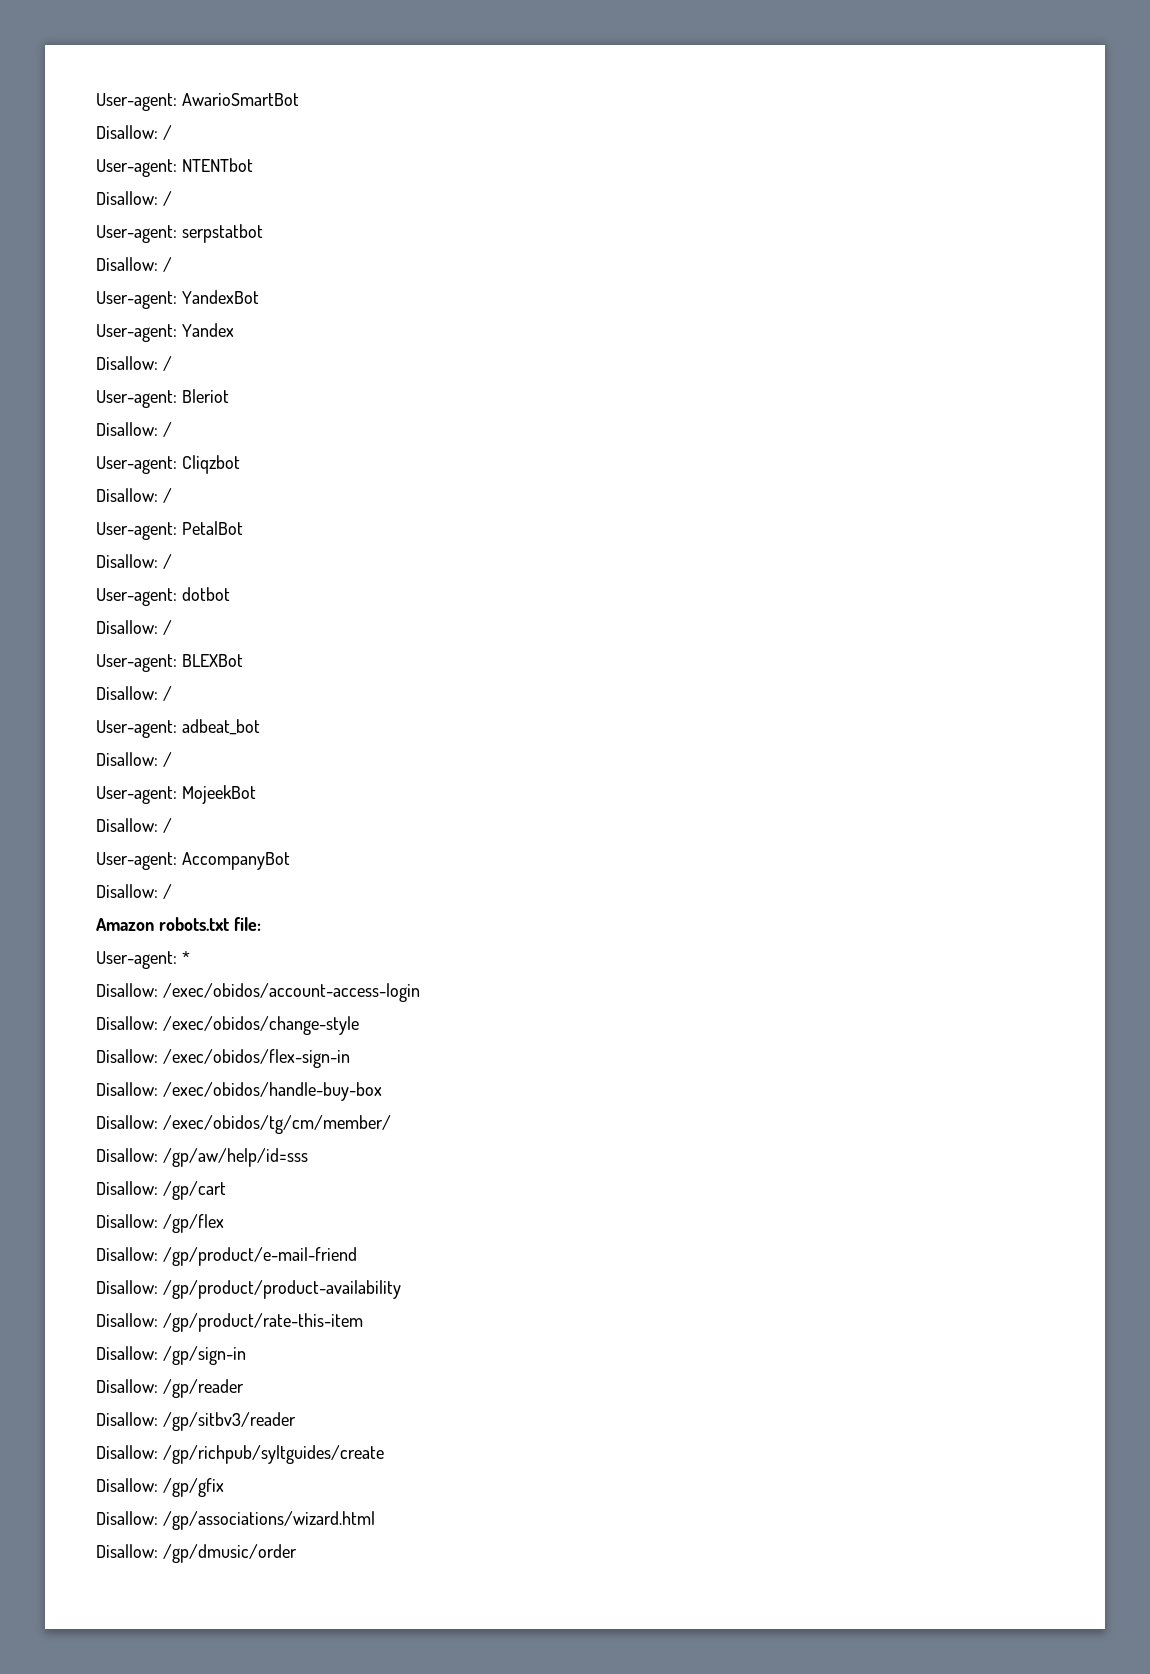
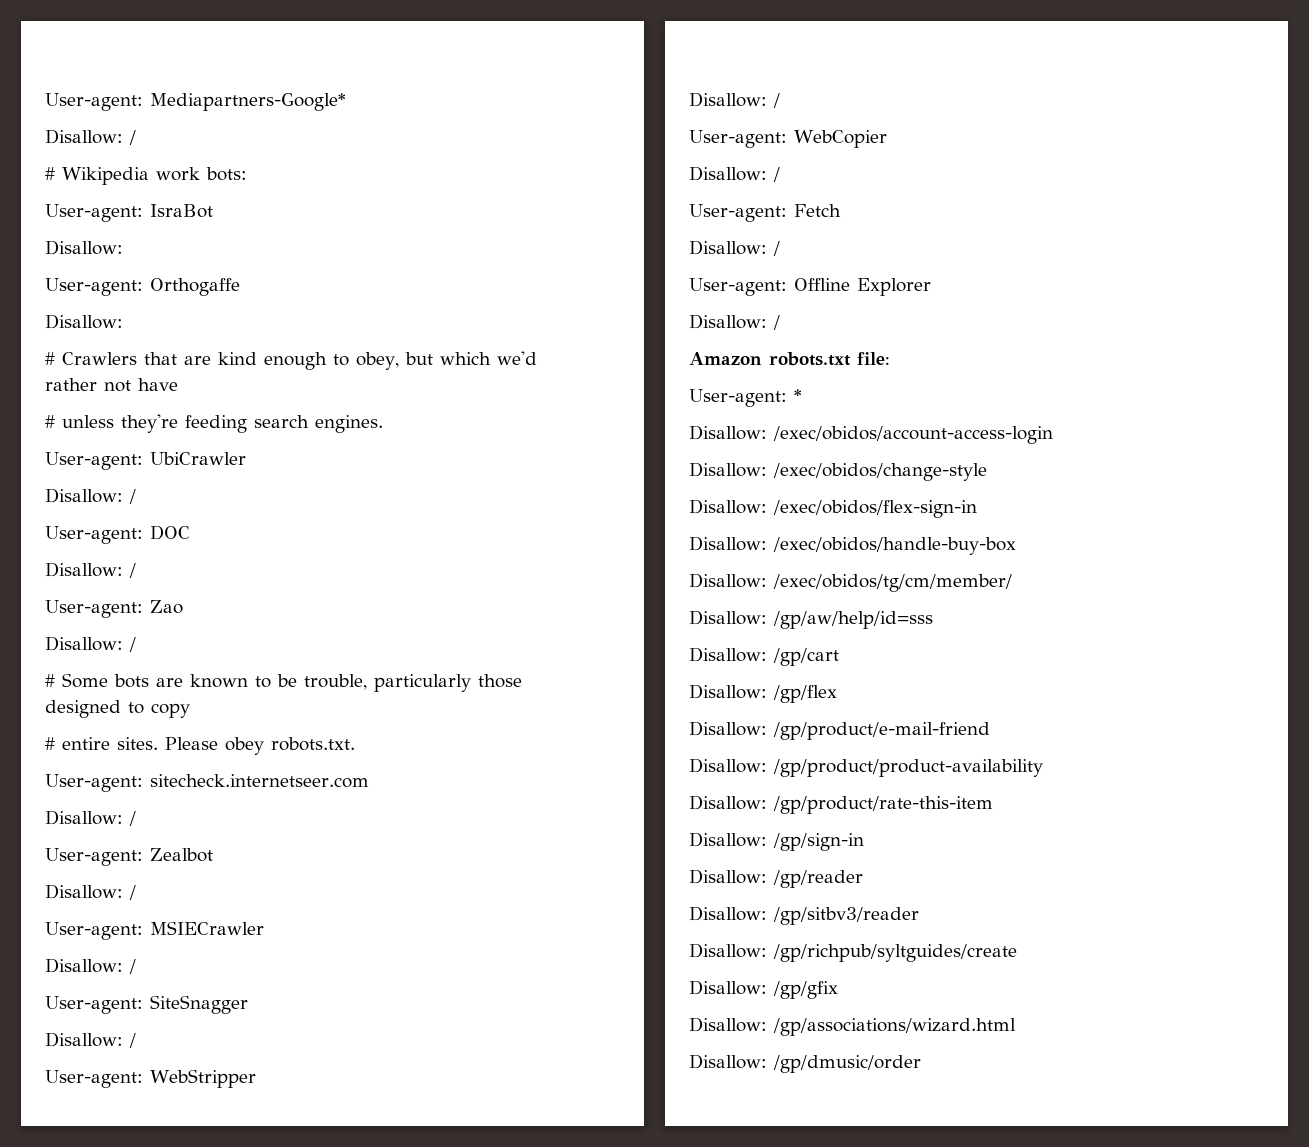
[96,93,299,111] [96,125,172,140] [96,158,253,177] [96,191,172,206] [96,224,263,243] [96,257,172,272] [96,290,259,309] [96,323,234,342] [96,356,172,371] [96,389,229,408] [96,422,172,437] [96,455,240,474] [96,488,172,503] [96,521,243,540] [96,554,172,569] [96,587,230,606] [96,620,172,635] [96,654,243,672] [96,686,172,701] [96,719,260,738] [96,752,172,767] [96,785,256,804] [96,818,172,833] [96,852,290,870] User-agent: AwarioSmartBot // Disallow: / // User-agent: NTENTbot // Disallow: / // User-agent: serpstatbot // Disallow: / // User-agent: YandexBot // User-agent: Yandex // Disallow: / // User-agent: Bleriot // Disallow: / // User-agent: Cliqzbot // Disallow: / // User-agent: PetalBot // Disallow: / // User-agent: dotbot // Disallow: / // User-agent: BLEXBot // Disallow: / // User-agent: adbeat_bot // Disallow: / // User-agent: MojeekBot // Disallow: / // User-agent: AccompanyBot -> [45,93,346,111] [45,129,136,145] [45,167,247,185] [45,204,213,222] [45,240,123,255] [45,278,240,296] [45,314,123,329] [45,351,537,370] [45,378,178,392] [45,414,383,433] [45,452,246,470] [45,488,136,504] [45,525,190,544] [45,562,136,578] [45,600,183,618] [45,636,136,652] [45,673,522,692] [45,700,190,718] [45,737,355,755] [45,774,369,792] [45,810,136,826] [45,848,213,866] [45,884,136,900] [45,921,264,940] [45,958,136,974] [45,995,248,1014] [45,1032,136,1048] [45,1069,256,1088] [689,92,780,108] [689,130,887,148] [689,166,780,182] [689,204,841,222] [689,240,780,256] [689,278,931,296] User-agent: Mediapartners-Google* // Disallow: / // # Wikipedia work bots: // User-agent: IsraBot // Disallow: // User-agent: Orthogaffe // Disallow: // # Crawlers that are kind enough to obey, but which we'd rather not have // # unless they're feeding search engines. // User-agent: UbiCrawler // Disallow: / // User-agent: DOC // Disallow: / // User-agent: Zao // Disallow: / // # Some bots are known to be trouble, particularly those designed to copy // # entire sites. Please obey robots.txt. // User-agent: sitecheck.internetseer.com // Disallow: / // User-agent: Zealbot // Disallow: / // User-agent: MSIECrawler // Disallow: / // User-agent: SiteSnagger // Disallow: / // User-agent: WebStripper // Disallow: / // User-agent: WebCopier // Disallow: / // User-agent: Fetch // Disallow: / // User-agent: Offline Explorer

